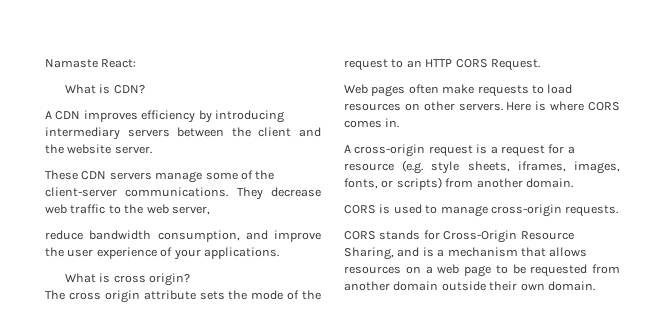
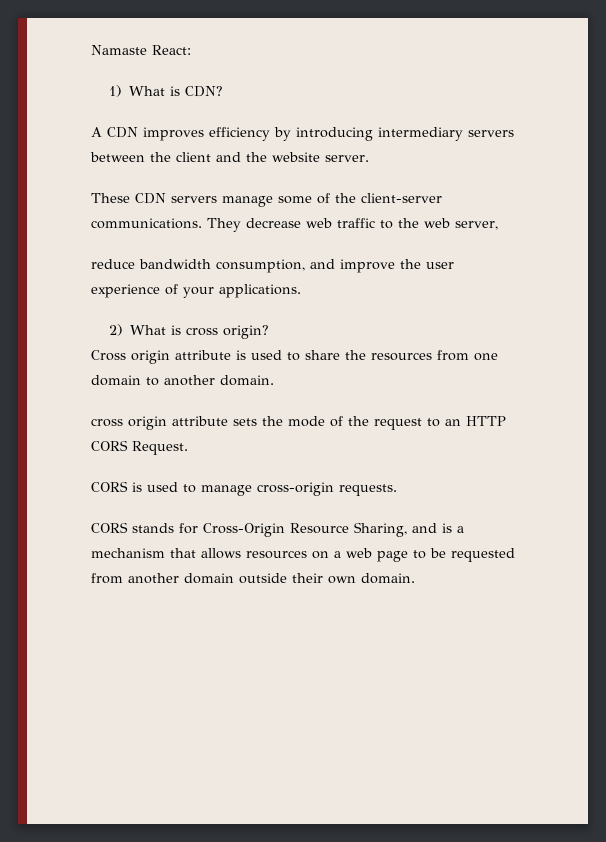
(137, 63) none -> [108,85,122,97] 1)
(279, 253) none -> [108,324,123,336] 2)
[45,290,65,300] The -> [91,350,498,364] [91,375,274,386] Cross origin attribute is used to share the resources from one domain to another domain. //
[344,84,573,97] [344,101,620,111] [344,118,400,128] [344,144,575,157] [344,160,620,174] [344,177,573,190] // Web pages often make requests to load resources on other servers. Here is where CORS comes in. // A cross-origin request is a request for a resource (e.g. style sheets, iframes, images, fonts, or scripts) from another domain. -> (188, 448) none

